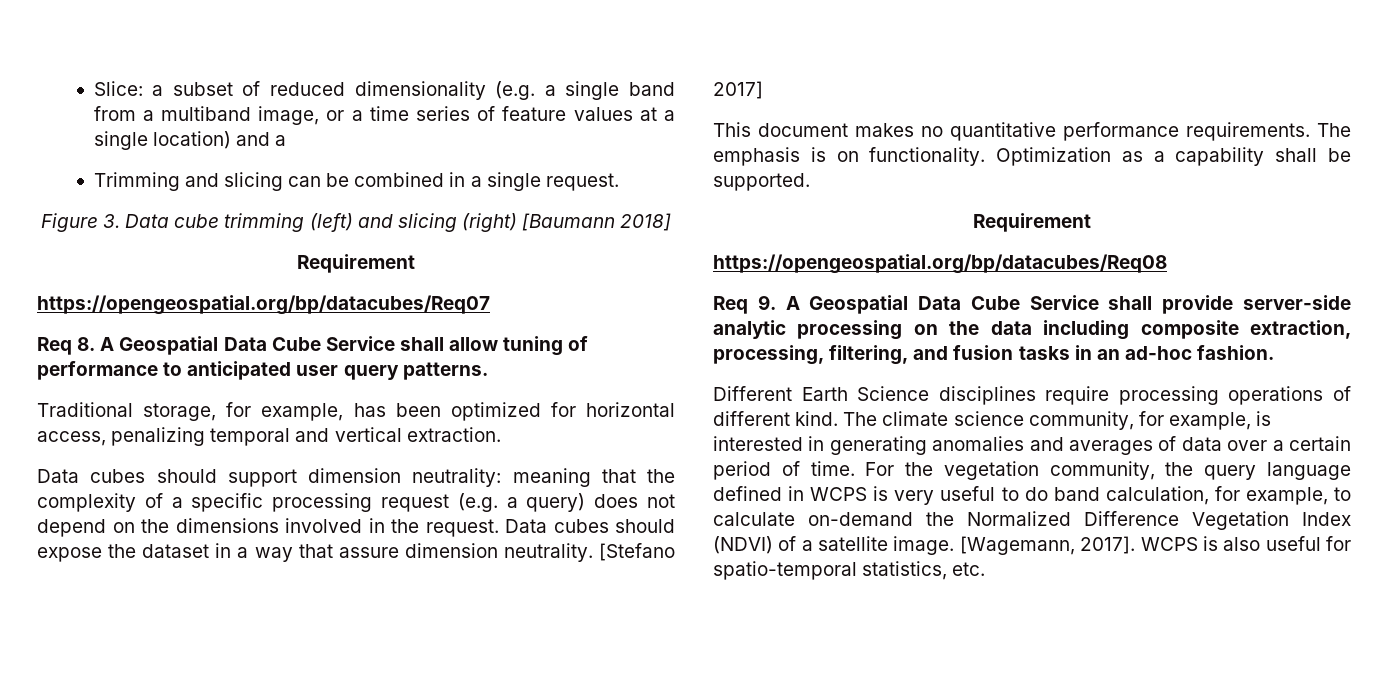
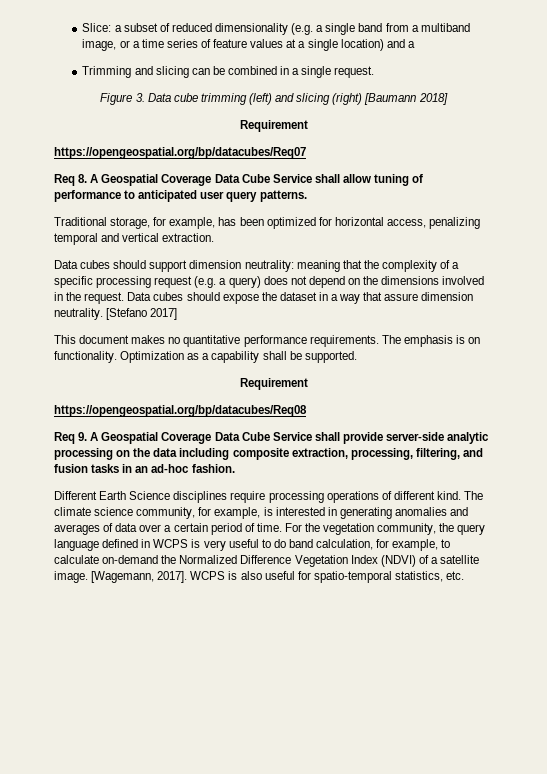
(219, 345) none -> [161,174,212,186] Coverage
(909, 304) none -> [161,432,212,444] Coverage

